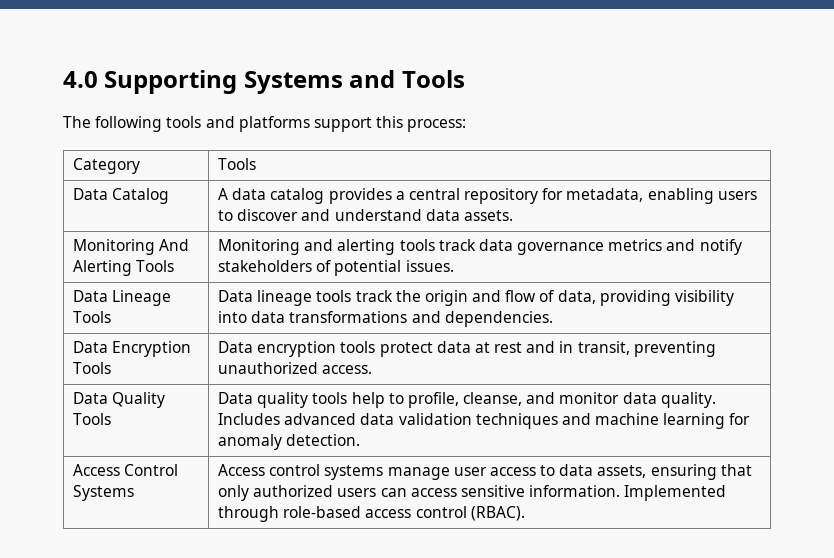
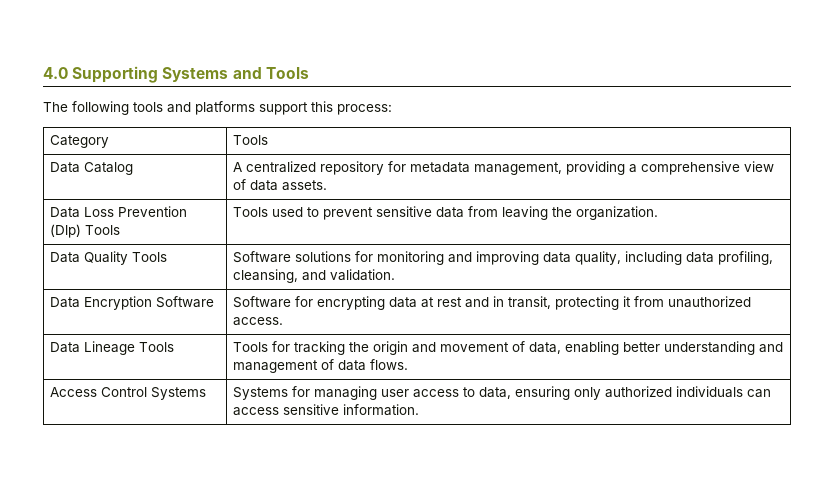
[232,188,757,204] [217,209,513,221] [72,239,190,255] [72,260,175,276] [217,239,742,255] [217,260,454,276] [72,290,172,306] [72,311,111,323] [217,290,735,306] [217,311,553,327] [72,341,192,357] [72,362,111,374] [217,341,433,357] data catalog provides a central repository for metadata, enabling users to discover and understand data assets. // Monitoring And Alerting Tools | Monitoring and alerting tools track data governance metrics and notify stakeholders of potential issues. // Data Lineage Tools | Data lineage tools track the origin and flow of data, providing visibility into data transformations and dependencies. // Data Encryption Tools | Data encryption tools protect -> [245,161,774,175] [232,179,327,191] [49,206,187,218] [49,224,120,238] [232,206,658,220] [49,251,167,265] [232,251,773,265] [232,269,395,283] [49,296,214,310] [232,296,385,310] centralized repository for metadata management, providing a comprehensive view of data assets. // Data Loss Prevention (Dlp) Tools | Tools used to prevent sensitive data from leaving the organization. // Data Quality Tools | Software solutions for monitoring and improving data quality, including data profiling, cleansing, and validation. // Data Encryption Software | Software for encrypting
[633,341,716,357] preventing -> [554,296,664,310] protecting it from
[112,392,166,408] [72,413,111,425] [217,392,716,408] [217,413,751,429] [217,434,361,450] [72,464,179,476] [72,485,134,501] [217,464,752,480] Quality Tools | Data quality tools help to profile, cleanse, and monitor data quality. Includes advanced data validation techniques and machine learning for anomaly detection. // Access Control Systems | Access control systems manage user access to data assets, ensuring that -> [83,341,174,355] [232,341,783,355] [232,359,408,373] [49,387,206,400] [232,386,570,400] Lineage Tools | Tools for tracking the origin and movement of data, enabling better understanding and management of data flows. // Access Control Systems | Systems for managing user access to data, ensuring
[337,488,377,497] users -> [675,386,743,398] individuals
[624,485,727,501] [217,506,525,522] Implemented through role-based access control (RBAC). -> (419, 410) none

